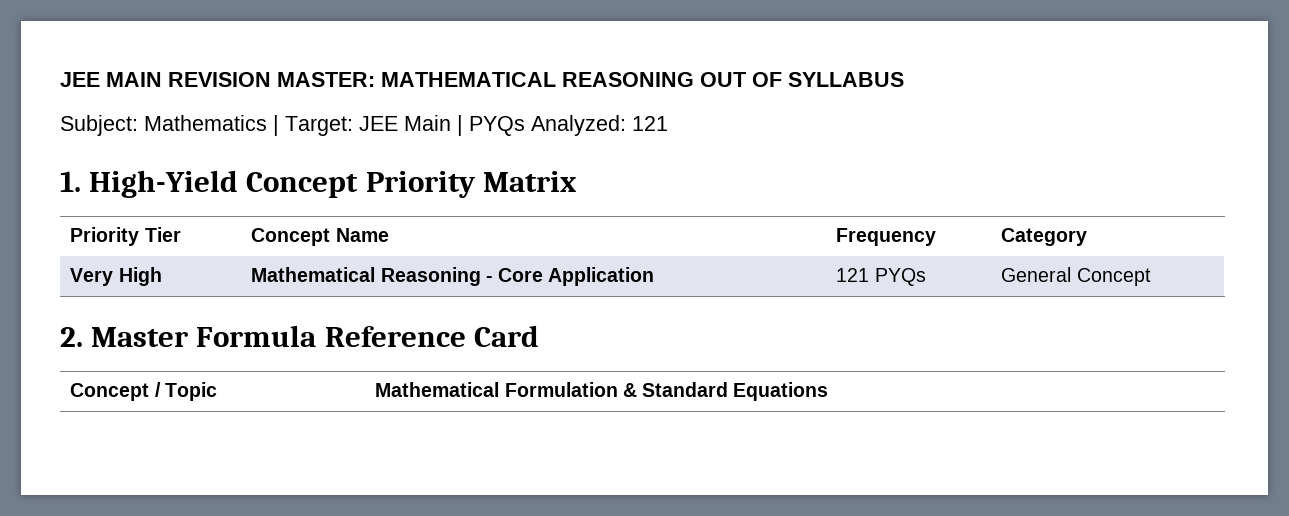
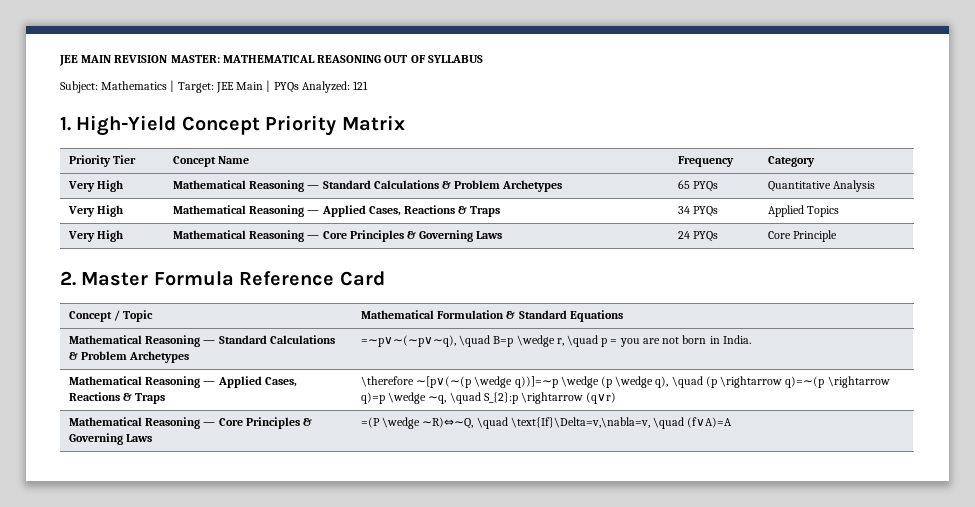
[485,267,655,286] [836,268,926,286] [1001,267,1151,286] - Core Application | 121 PYQs | General Concept -> [307,180,563,192] [677,180,719,192] [767,180,876,192] [67,205,124,217] [172,205,501,217] [677,206,719,217] [767,205,840,217] [67,230,124,242] [172,230,503,242] [677,231,719,242] [767,230,838,242] — Standard Calculations & Problem Archetypes | 65 PYQs | Quantitative Analysis // Very High | Mathematical Reasoning — Applied Cases, Reactions & Traps | 34 PYQs | Applied Topics // Very High | Mathematical Reasoning — Core Principles & Governing Laws | 24 PYQs | Core Principle
(829, 391) none -> [68,335,335,347] [68,351,190,363] [360,335,751,347] [68,376,297,388] [68,392,166,404] [360,376,890,388] [360,392,617,404] [68,417,312,429] [68,433,153,445] [360,417,733,429] // Mathematical Reasoning — Standard Calculations & Problem Archetypes | =∼p∨∼(∼p∨∼q), \quad B=p \wedge r, \quad p = you are not born in India. // Mathematical Reasoning — Applied Cases, Reactions & Traps | \therefore ∼[p∨(∼(p \wedge q))]=∼p \wedge (p \wedge q), \quad (p \rightarrow q)=∼(p \rightarrow q)=p \wedge ∼q, \quad S_{2}:p \rightarrow (q∨r) // Mathematical Reasoning — Core Principles & Governing Laws | =(P \wedge ∼R)⇔∼Q, \quad \text{If}\Delta=v,\nabla=v, \quad (f∨A)=A

